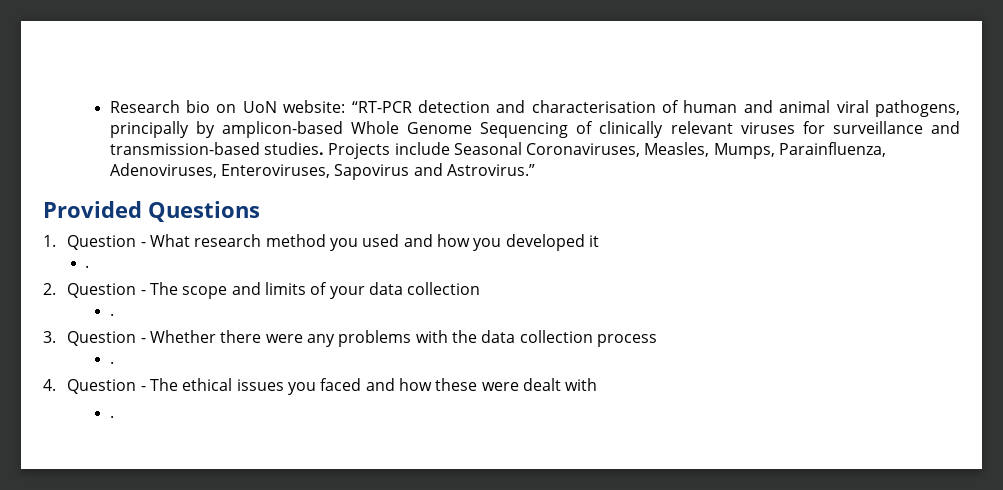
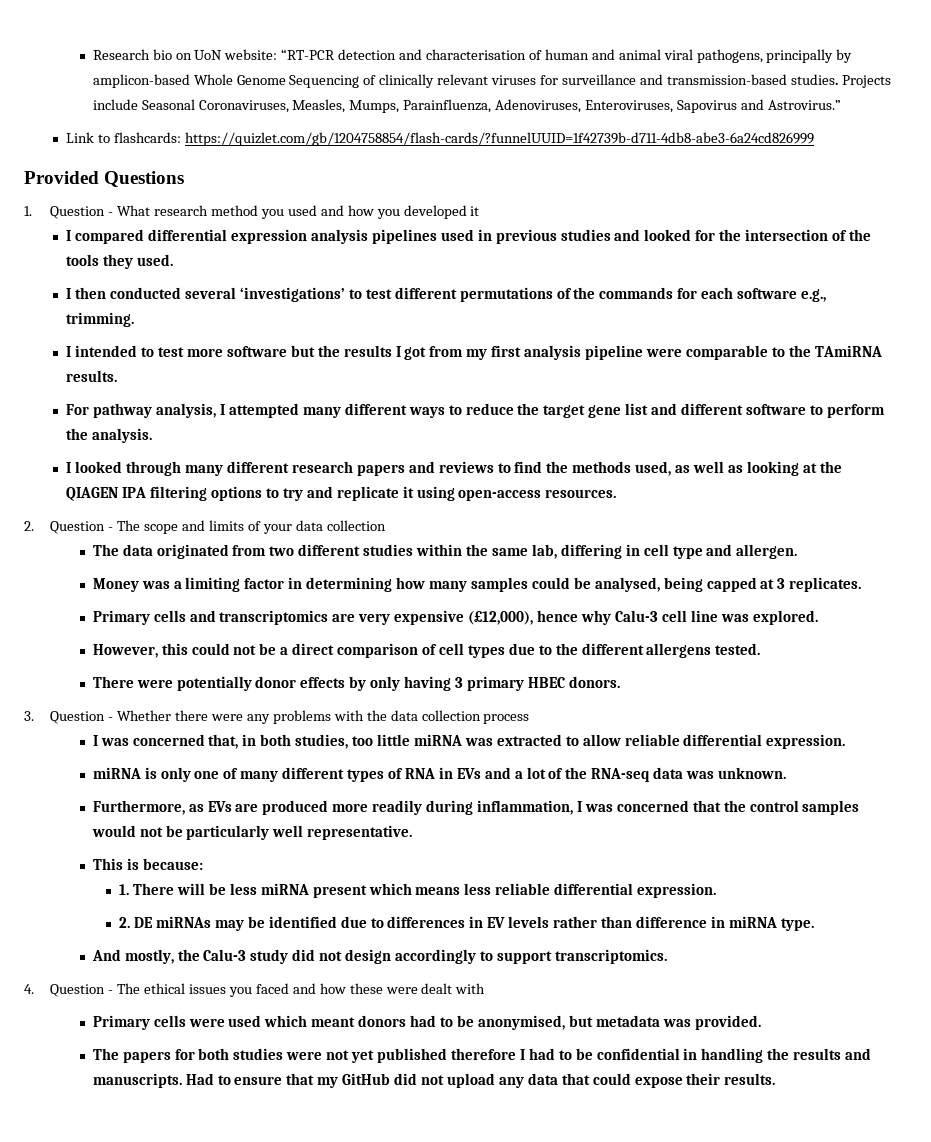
(535, 170) none -> [66,132,815,146] // Link to flashcards: https://quizlet.com/gb/1204758854/flash-cards/?funnelUUID=1f42739b-d711-4db8-abe3-6a24cd826999
[85,265,90,268] . -> [66,229,871,244] [66,254,174,269] [66,287,827,302] [66,312,135,327] [66,345,882,360] [66,370,118,382] [66,403,885,418] [66,428,153,443] [66,461,842,476] [66,486,617,501] I compared differential expression analysis pipelines used in previous studies and looked for the intersection of the tools they used. // I then conducted several ‘investigations’ to test different permutations of the commands for each software e.g., trimming. // I intended to test more software but the results I got from my first analysis pipeline were comparable to the TAmiRNA results. // For pathway analysis, I attempted many different ways to reduce the target gene list and different software to perform the analysis. // I looked through many different research papers and reviews to find the methods used, as well as looking at the QIAGEN IPA filtering options to try and replicate it using open-access resources.
[109,313,114,316] . -> [92,544,798,559] [92,577,862,592] [92,610,818,625] [92,643,761,658] [92,676,620,691] The data originated from two different studies within the same lab, differing in cell type and allergen. // Money was a limiting factor in determining how many samples could be analysed, being capped at 3 replicates. // Primary cells and transcriptomics are very expensive (£12,000), hence why Calu-3 cell line was explored. // However, this could not be a direct comparison of cell types due to the different allergens tested. // There were potentially donor effects by only having 3 primary HBEC donors.
[109,361,114,364] . -> [92,734,846,749] [92,767,787,782] [92,800,860,815] [91,825,413,840] [92,858,203,870] [119,883,717,898] [119,916,814,931] [91,949,667,964] I was concerned that, in both studies, too little miRNA was extracted to allow reliable differential expression. // miRNA is only one of many different types of RNA in EVs and a lot of the RNA-seq data was unknown. // Furthermore, as EVs are produced more readily during inflammation, I was concerned that the control samples would not be particularly well representative. // This is because: // 1. There will be less miRNA present which means less reliable differential expression. // 2. DE miRNAs may be identified due to differences in EV levels rather than difference in miRNA type. // And mostly, the Calu-3 study did not design accordingly to support transcriptomics.
[109,415,114,418] . -> [92,1015,761,1030] [92,1048,872,1063] [92,1073,776,1088] Primary cells were used which meant donors had to be anonymised, but metadata was provided. // The papers for both studies were not yet published therefore I had to be confidential in handling the results and manuscripts. Had to ensure that my GitHub did not upload any data that could expose their results.

